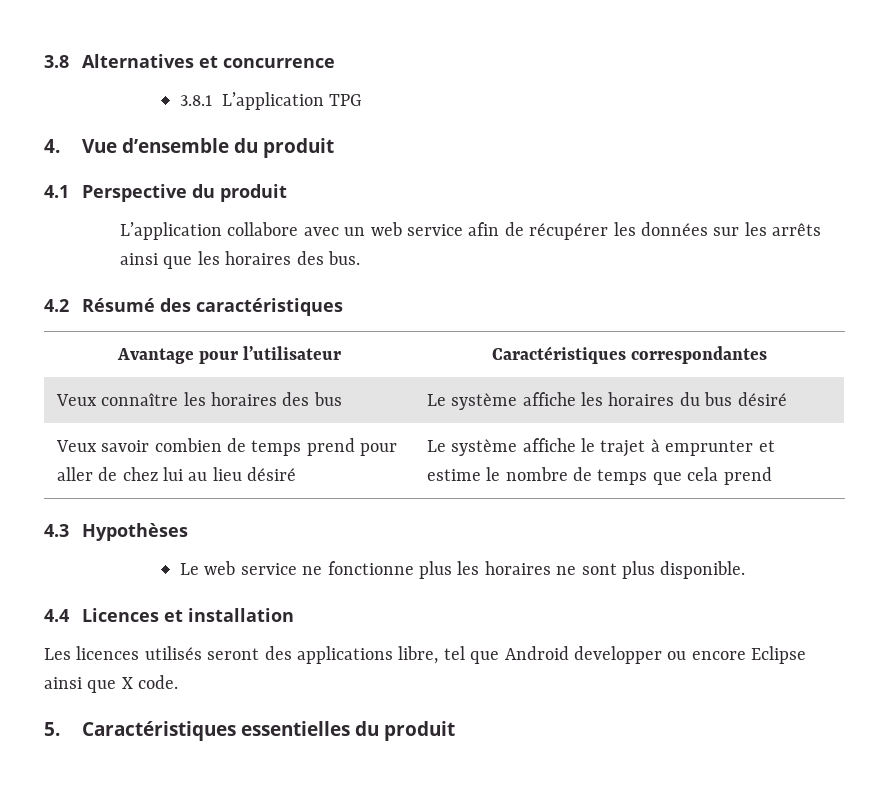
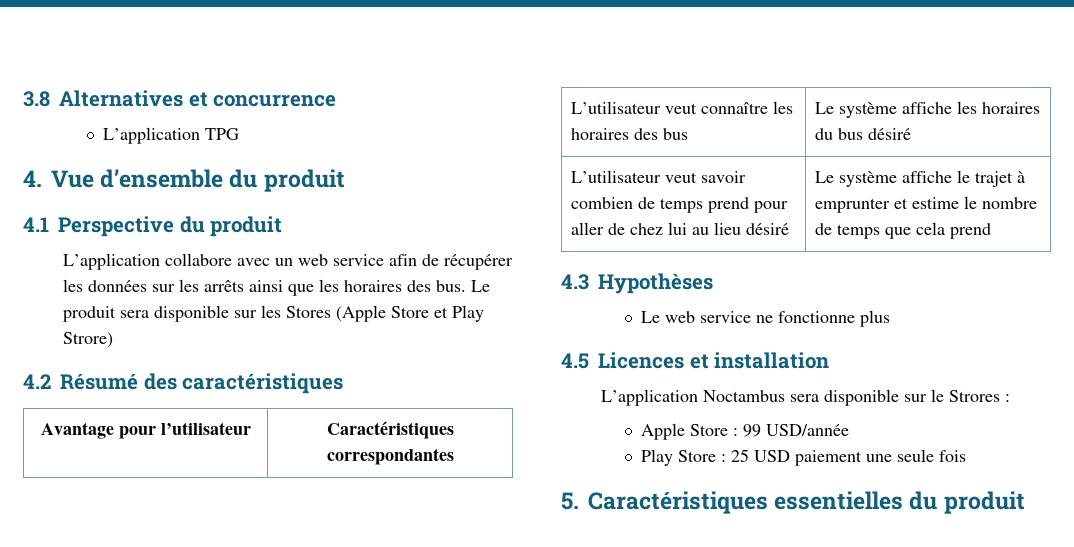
[179,95,212,106] 3.8.1 -> (337, 100) none
(360, 258) none -> [471,280,491,292] [63,305,485,322] [63,332,114,348] Le produit sera disponible sur les Stores (Apple Store et Play Strore)
[55,394,97,406] Veux -> [570,101,697,114] L’utilisateur veut
[55,440,97,452] Veux -> [570,170,697,183] L’utilisateur veut
[457,561,746,579] [44,608,294,622] [44,646,807,664] [44,675,179,693] les horaires ne sont plus disponible. // 4.4 Licences et installation // Les licences utilisés seront des applications libre, tel que Android developper ou encore Eclipse ainsi que X code. -> [561,352,830,369] [601,389,1011,406] [641,423,850,440] [641,449,967,466] // 4.5 Licences et installation // L’application Noctambus sera disponible sur le Strores : // Apple Store : 99 USD/année // Play Store : 25 USD paiement une seule fois

